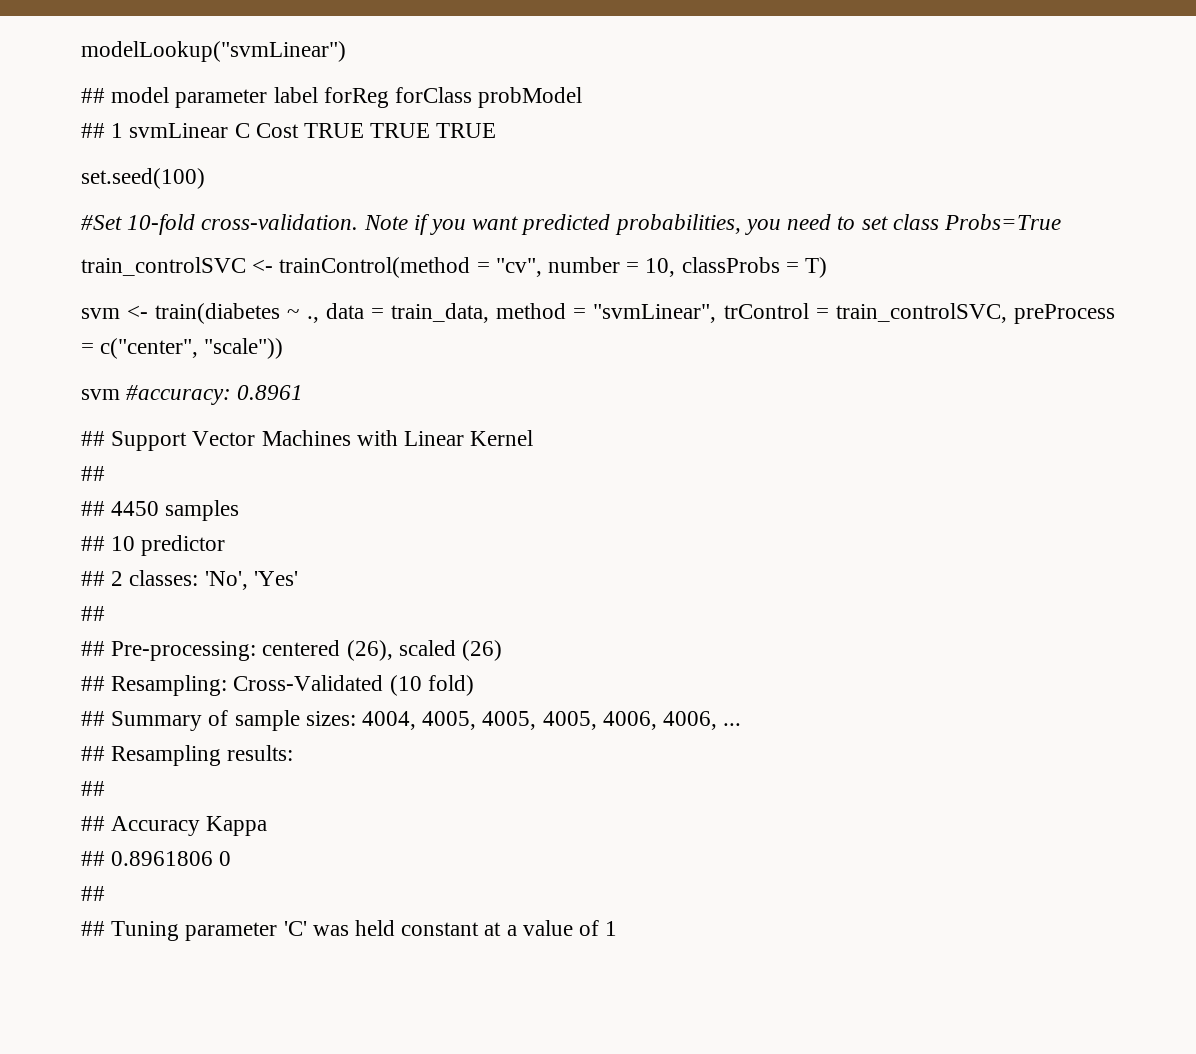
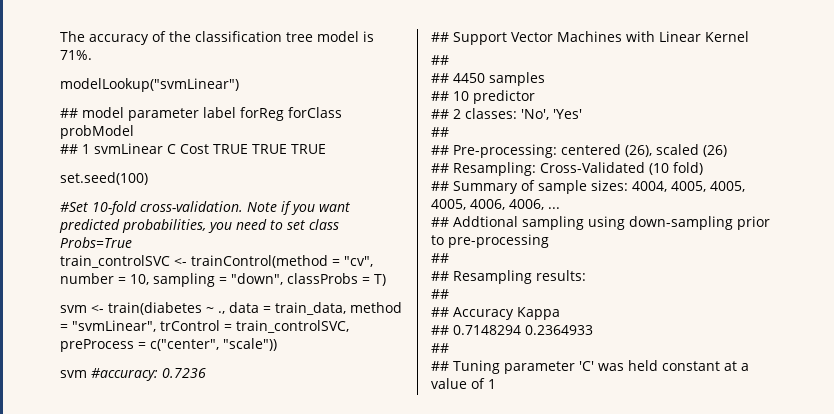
(81, 51) none -> [60,31,374,45] [60,50,92,60] The accuracy of the classification tree model is 71%. //
(676, 267) none -> [153,273,283,287] sampling = "down",
[237,385,304,400] 0.8961 -> [162,368,206,378] 0.7236
(742, 724) none -> [431,216,770,230] [431,234,549,248] [431,253,449,263] // ## Addtional sampling using down-sampling prior to pre-processing // ##
[111,851,232,866] 0.8961806 0 -> [453,325,593,335] 0.7148294 0.2364933

